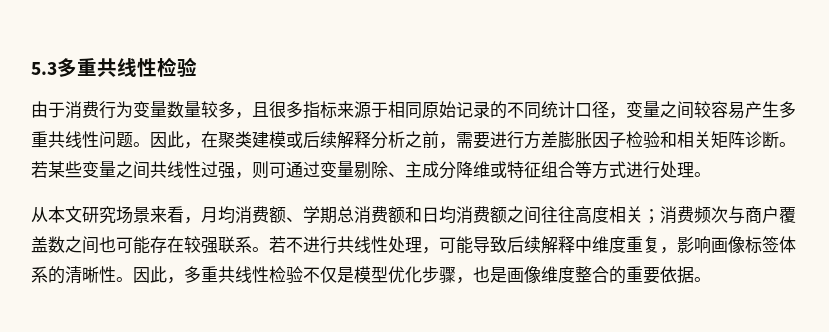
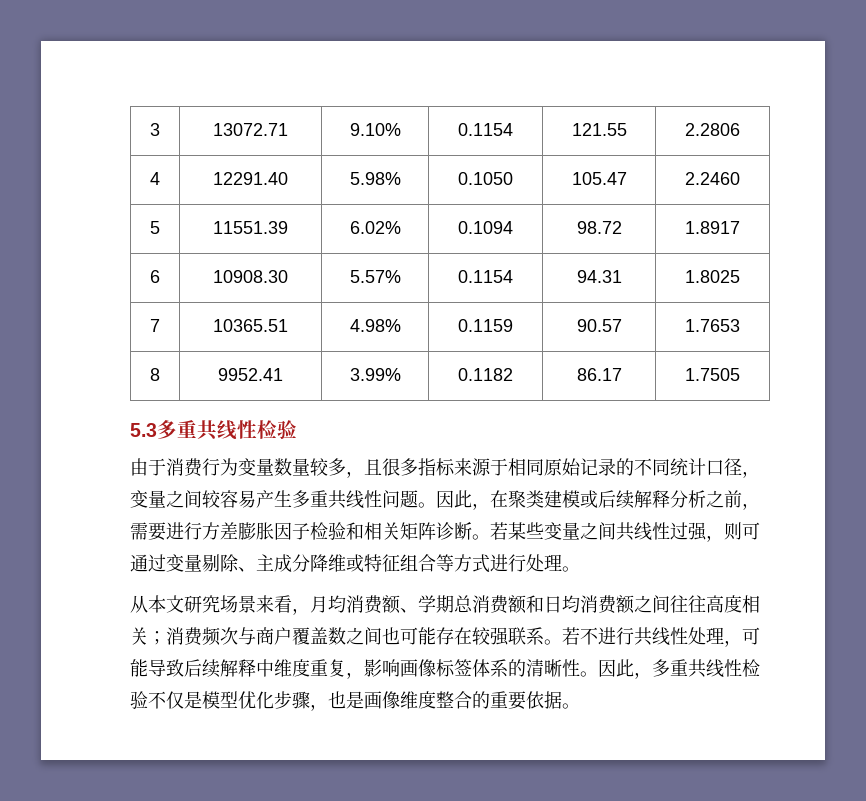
(31, 68) none -> [150,123,160,136] [213,123,288,136] [349,123,401,136] [458,123,513,136] [571,123,627,136] [685,123,740,136] [150,172,160,185] [213,172,288,185] [349,172,401,185] [458,172,513,185] [571,172,627,185] [685,172,740,185] [150,221,160,234] [213,221,288,234] [349,221,401,234] [458,221,513,234] [576,221,622,234] [685,221,740,234] [150,270,160,283] [213,270,288,283] [349,270,401,283] [458,270,513,283] [576,270,622,283] [685,270,740,283] [150,319,160,332] [213,319,288,332] [349,319,401,332] [458,319,513,332] [576,319,622,332] [685,319,740,332] [150,368,160,381] [218,368,283,381] [349,368,401,381] [458,368,513,381] [576,368,622,381] [685,368,740,381] 3 | 13072.71 | 9.10% | 0.1154 | 121.55 | 2.2806 // 4 | 12291.40 | 5.98% | 0.1050 | 105.47 | 2.2460 // 5 | 11551.39 | 6.02% | 0.1094 | 98.72 | 1.8917 // 6 | 10908.30 | 5.57% | 0.1154 | 94.31 | 1.8025 // 7 | 10365.51 | 4.98% | 0.1159 | 90.57 | 1.7653 // 8 | 9952.41 | 3.99% | 0.1182 | 86.17 | 1.7505 //

